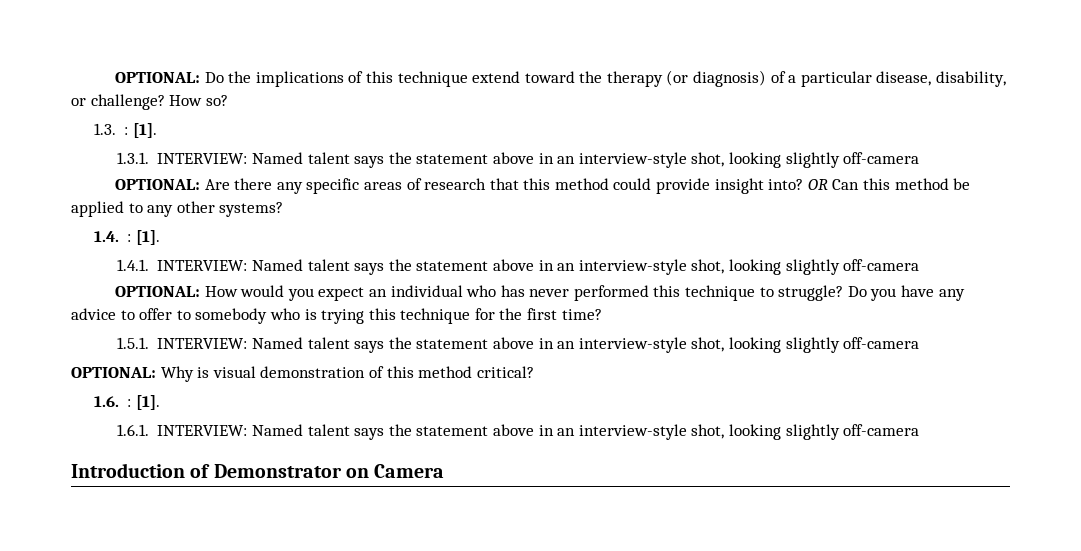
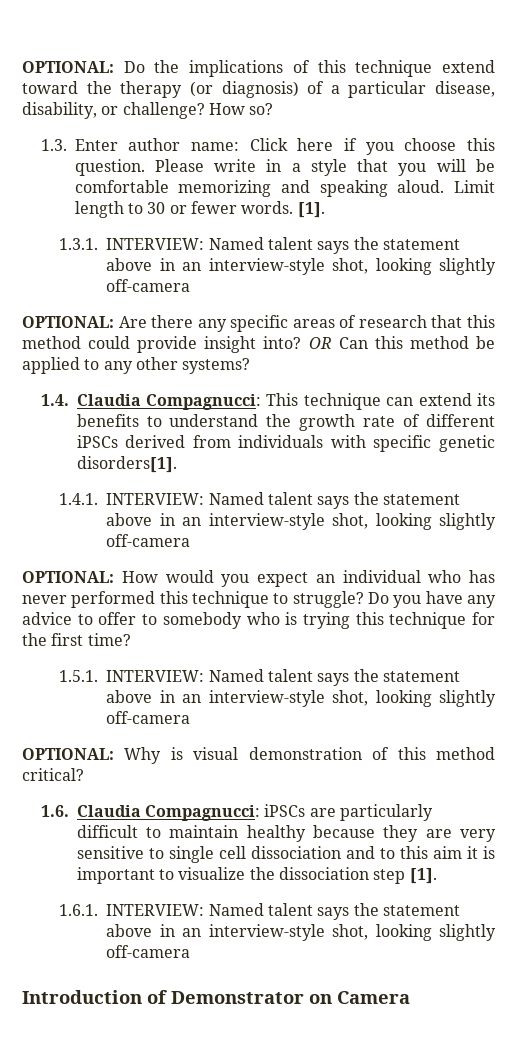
[124,127,129,135] : -> [74,138,495,155] [74,159,496,176] [74,180,496,197] [74,201,294,218] Enter author name: Click here if you choose this question. Please write in a style that you will be comfortable memorizing and speaking aloud. Limit length to 30 or fewer words.
[127,230,161,245] : [1]. -> [76,393,495,410] [76,414,495,431] [76,435,495,452] [76,456,177,473] Claudia Compagnucci: This technique can extend its benefits to understand the growth rate of different iPSCs derived from individuals with specific genetic disorders[1].
[127,399,132,407] : -> [76,804,433,821] [76,825,496,842] [76,846,495,863] [76,867,406,884] Claudia Compagnucci: iPSCs are particularly difficult to maintain healthy because they are very sensitive to single cell dissociation and to this aim it is important to visualize the dissociation step

